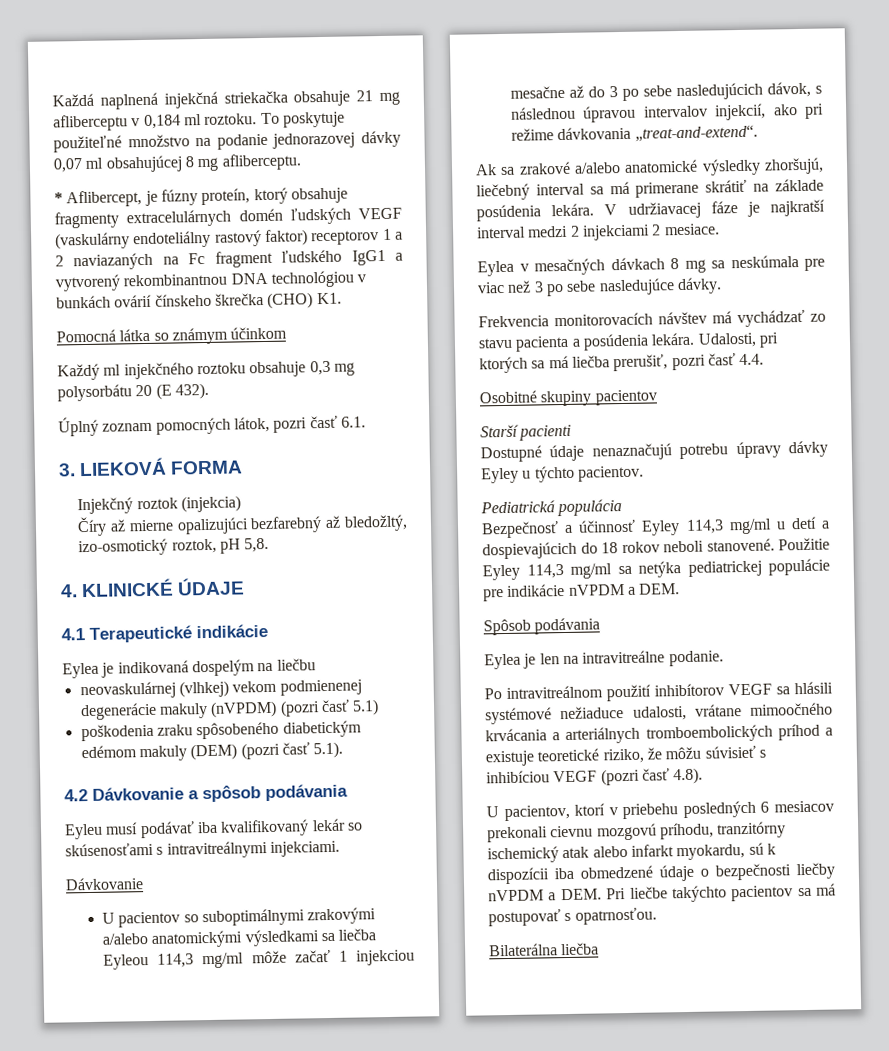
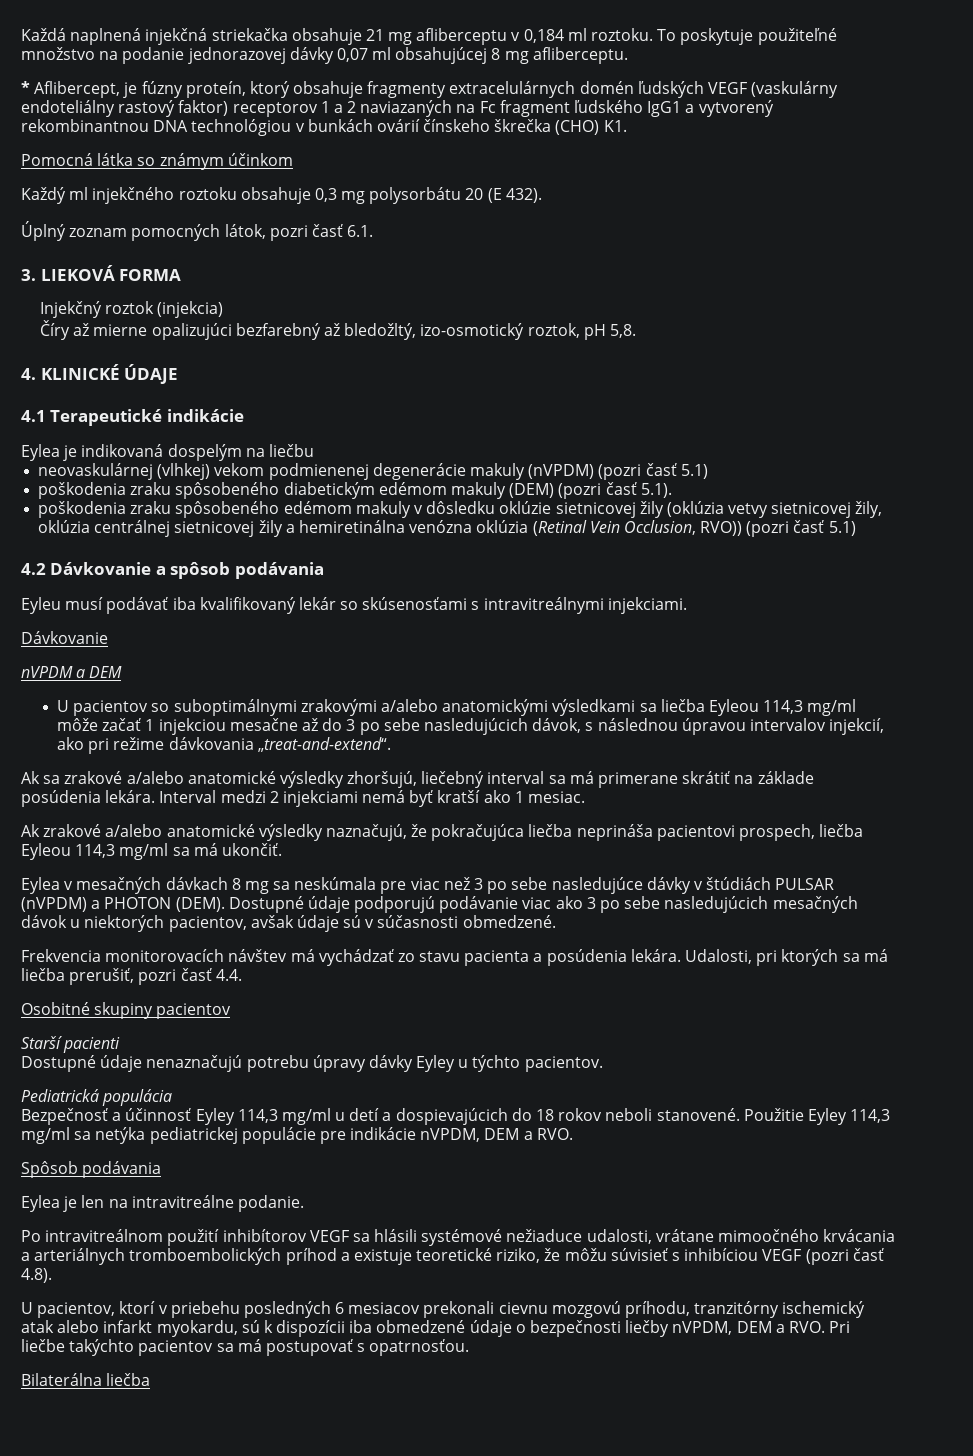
(344, 750) none -> [38,501,883,518] [38,520,856,537] // poškodenia zraku spôsobeného edémom makuly v dôsledku oklúzie sietnicovej žily (oklúzia vetvy sietnicovej žily, oklúzia centrálnej sietnicovej žily a hemiretinálna venózna oklúzia (Retinal Vein Occlusion, RVO)) (pozri časť 5.1)
(144, 884) none -> [21,666,123,678] // nVPDM a DEM
[604,199,825,219] [477,223,720,241] V udržiavacej fáze je najkratší interval medzi 2 injekciami 2 mesiace. -> [159,790,586,807] [21,824,864,841] [21,843,282,860] Interval medzi 2 injekciami nemá byť kratší ako 1 mesiac. // Ak zrakové a/alebo anatomické výsledky naznačujú, že pokračujúca liečba neprináša pacientovi prospech, liečba Eyleou 114,3 mg/ml sa má ukončiť.
[676,277,722,295] dávky. -> [646,877,835,894] [21,896,858,913] [21,915,556,932] dávky v štúdiách PULSAR (nVPDM) a PHOTON (DEM). Dostupné údaje podporujú podávanie viac ako 3 po sebe nasledujúcich mesačných dávok u niektorých pacientov, avšak údaje sú v súčasnosti obmedzené.
[568,583,681,596] nVPDM a DEM. -> [420,1128,573,1142] nVPDM, DEM a RVO.
[488,888,602,902] nVPDM a DEM. -> [672,1321,825,1335] nVPDM, DEM a RVO.

